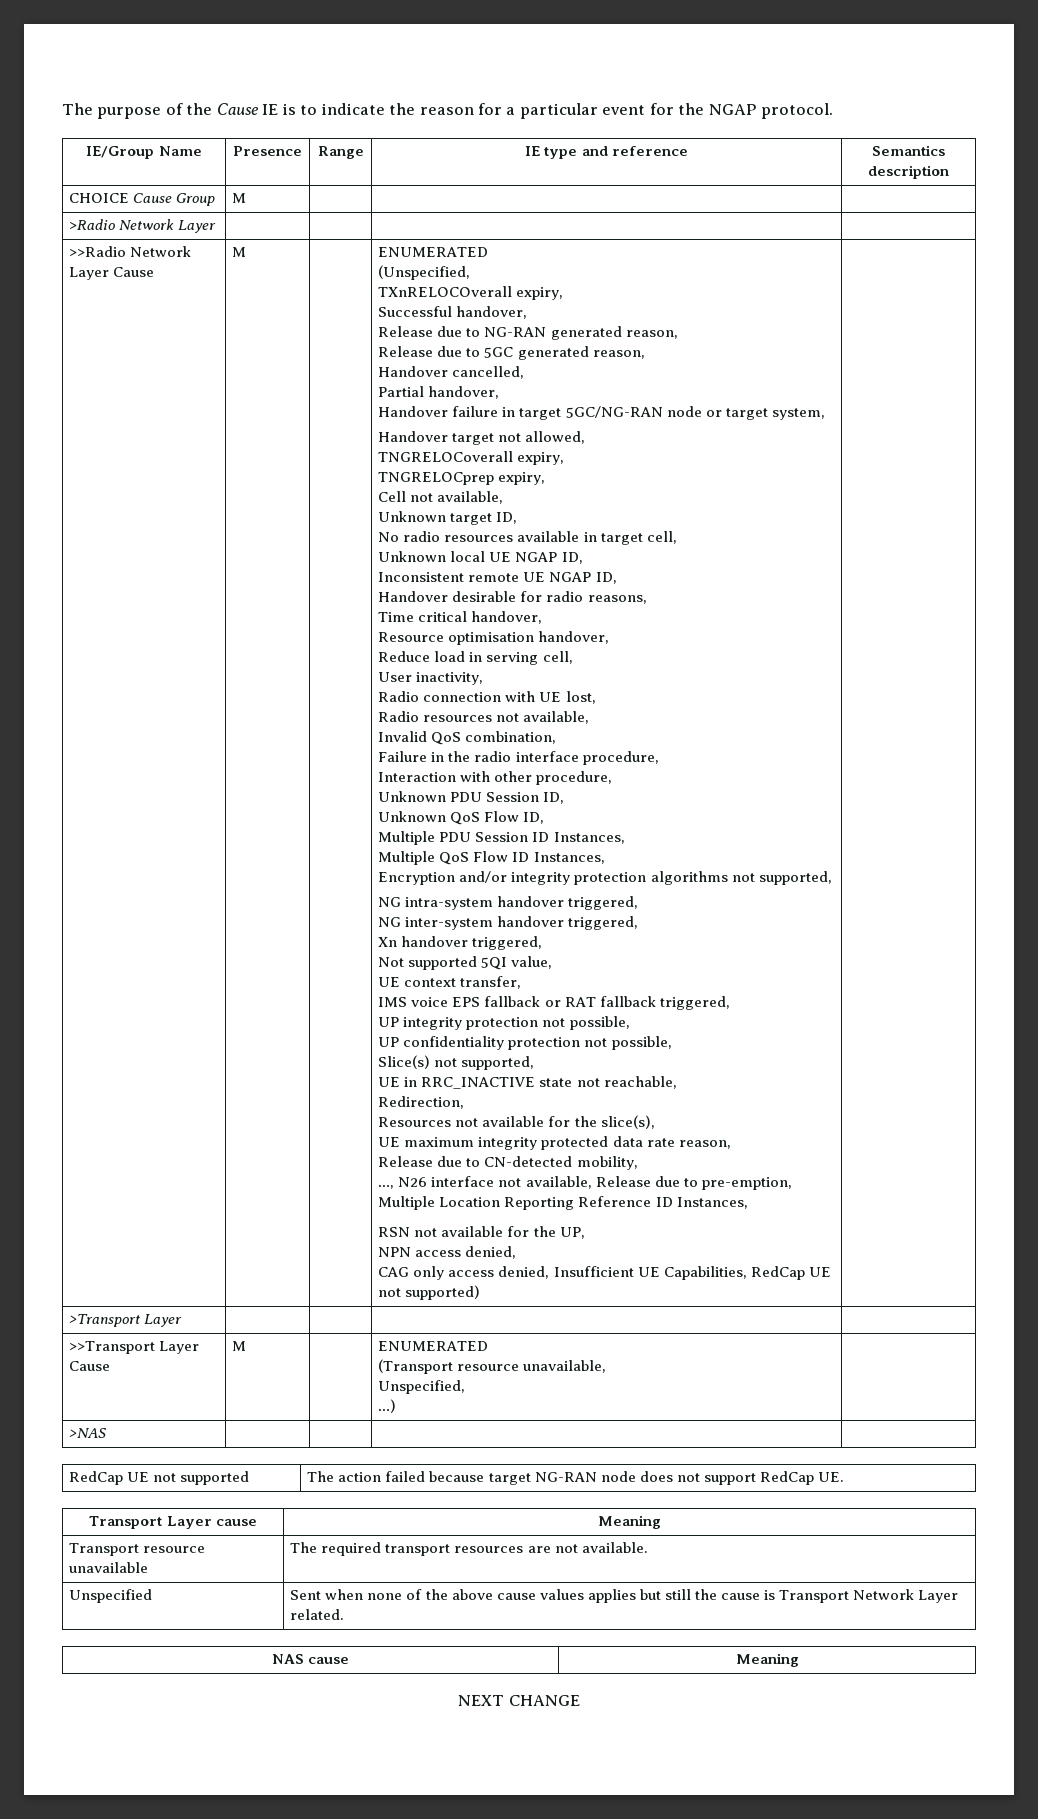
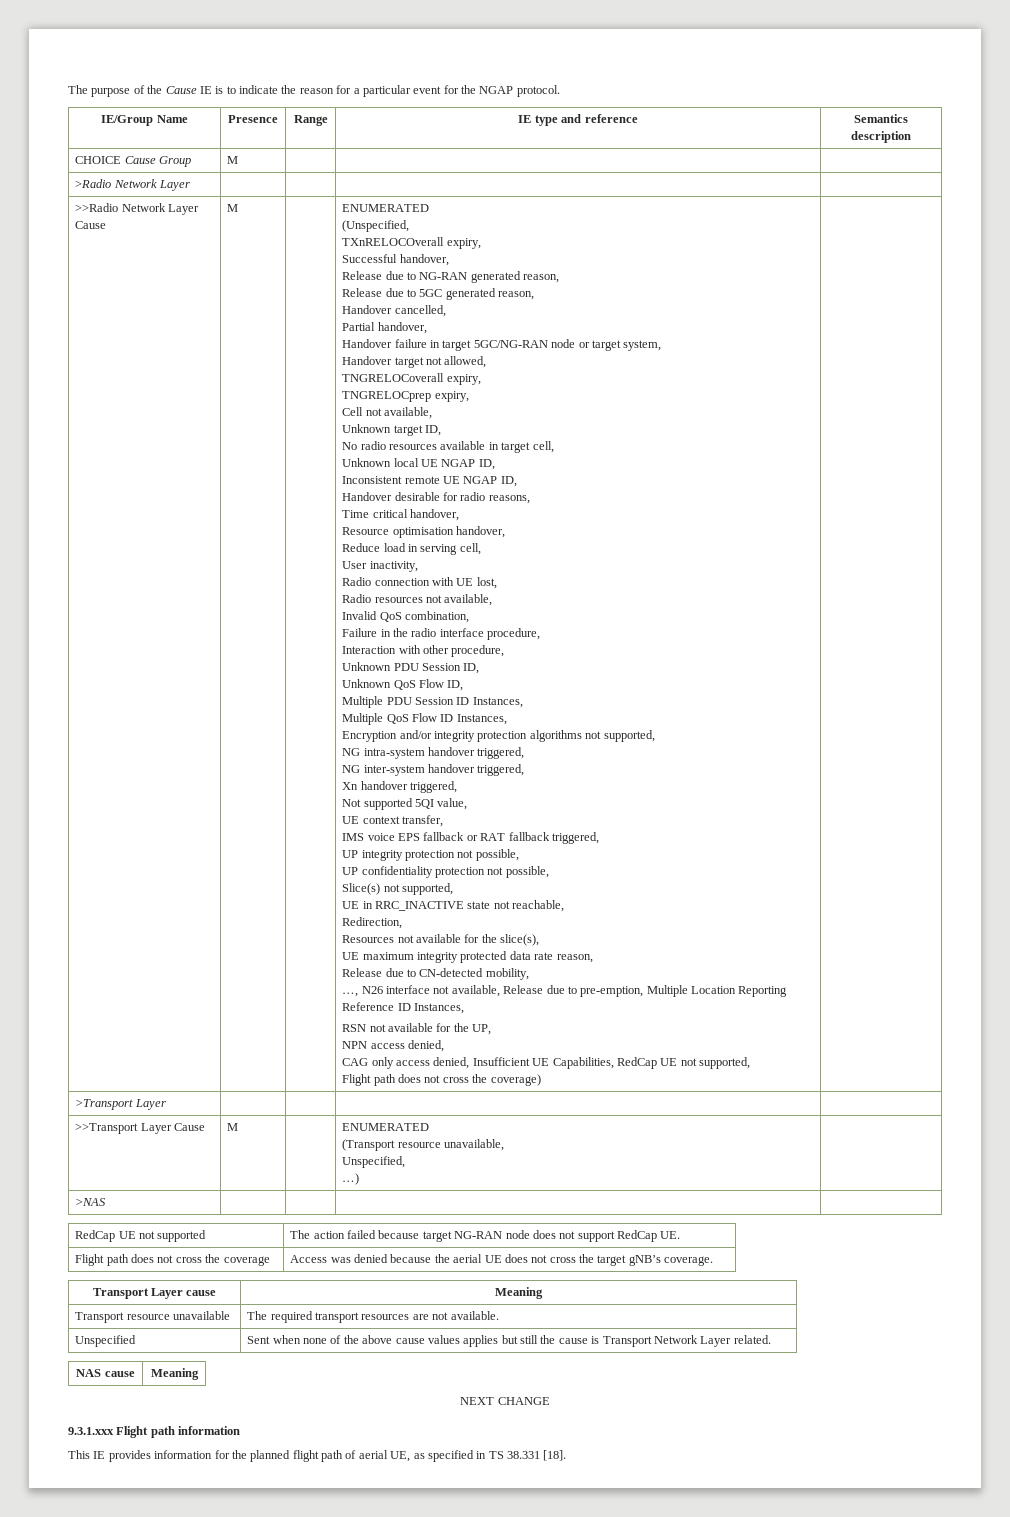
[405,1285,481,1300] supported) -> [699,1057,751,1069] [342,1074,541,1086] supported, // Flight path does not cross the coverage)
(844, 1477) none -> [75,1254,270,1266] [290,1254,714,1266] // Flight path does not cross the coverage | Access was denied because the aerial UE does not cross the target gNB’s coverage.
(580, 1700) none -> [68,1426,241,1438] [68,1450,567,1462] // 9.3.1.xxx Flight path information // This IE provides information for the planned flight path of aerial UE, as specified in TS 38.331 [18].

